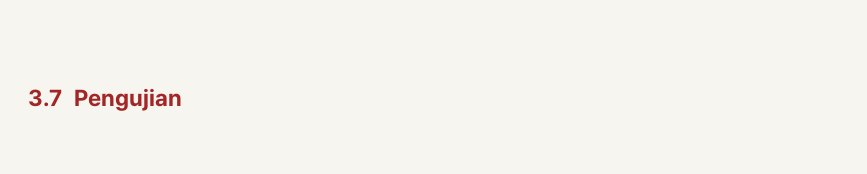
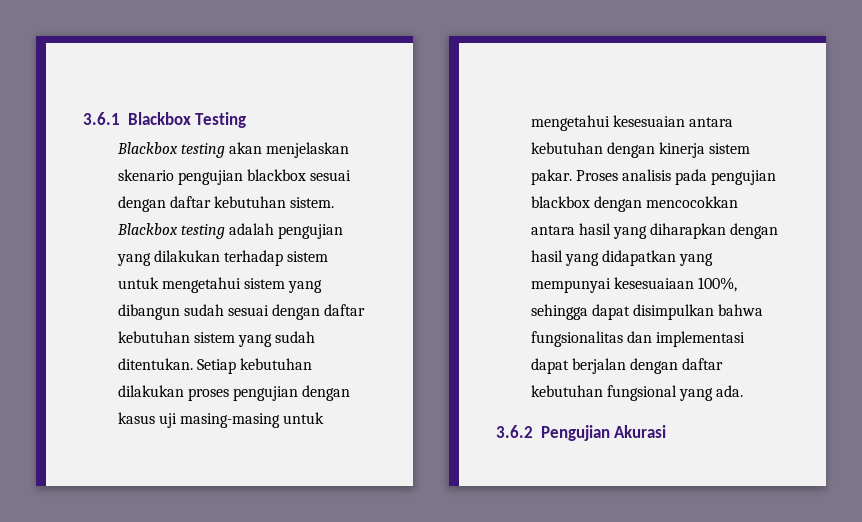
[28,88,182,111] 3.7 Pengujian -> [83,112,247,128] [116,142,350,158] [117,169,352,185] [117,196,335,212] [116,223,344,239] [116,250,329,266] [117,277,323,293] [117,304,366,320] [117,331,316,347] [117,358,313,374] [117,385,351,401] [117,412,325,428] [530,115,734,131] [530,142,751,158] [530,169,777,185] [530,196,739,212] [530,223,779,239] [530,250,714,266] [530,277,738,293] [530,304,764,320] [530,331,746,347] [530,358,724,374] [530,385,744,401] [496,425,667,441] 3.6.1 Blackbox Testing // Blackbox testing akan menjelaskan skenario pengujian blackbox sesuai dengan daftar kebutuhan sistem. Blackbox testing adalah pengujian yang dilakukan terhadap sistem untuk mengetahui sistem yang dibangun sudah sesuai dengan daftar kebutuhan sistem yang sudah ditentukan. Setiap kebutuhan dilakukan proses pengujian dengan kasus uji masing-masing untuk mengetahui kesesuaian antara kebutuhan dengan kinerja sistem pakar. Proses analisis pada pengujian blackbox dengan mencocokkan antara hasil yang diharapkan dengan hasil yang didapatkan yang mempunyai kesesuaiaan 100%, sehingga dapat disimpulkan bahwa fungsionalitas dan implementasi dapat berjalan dengan daftar kebutuhan fungsional yang ada. // 3.6.2 Pengujian Akurasi

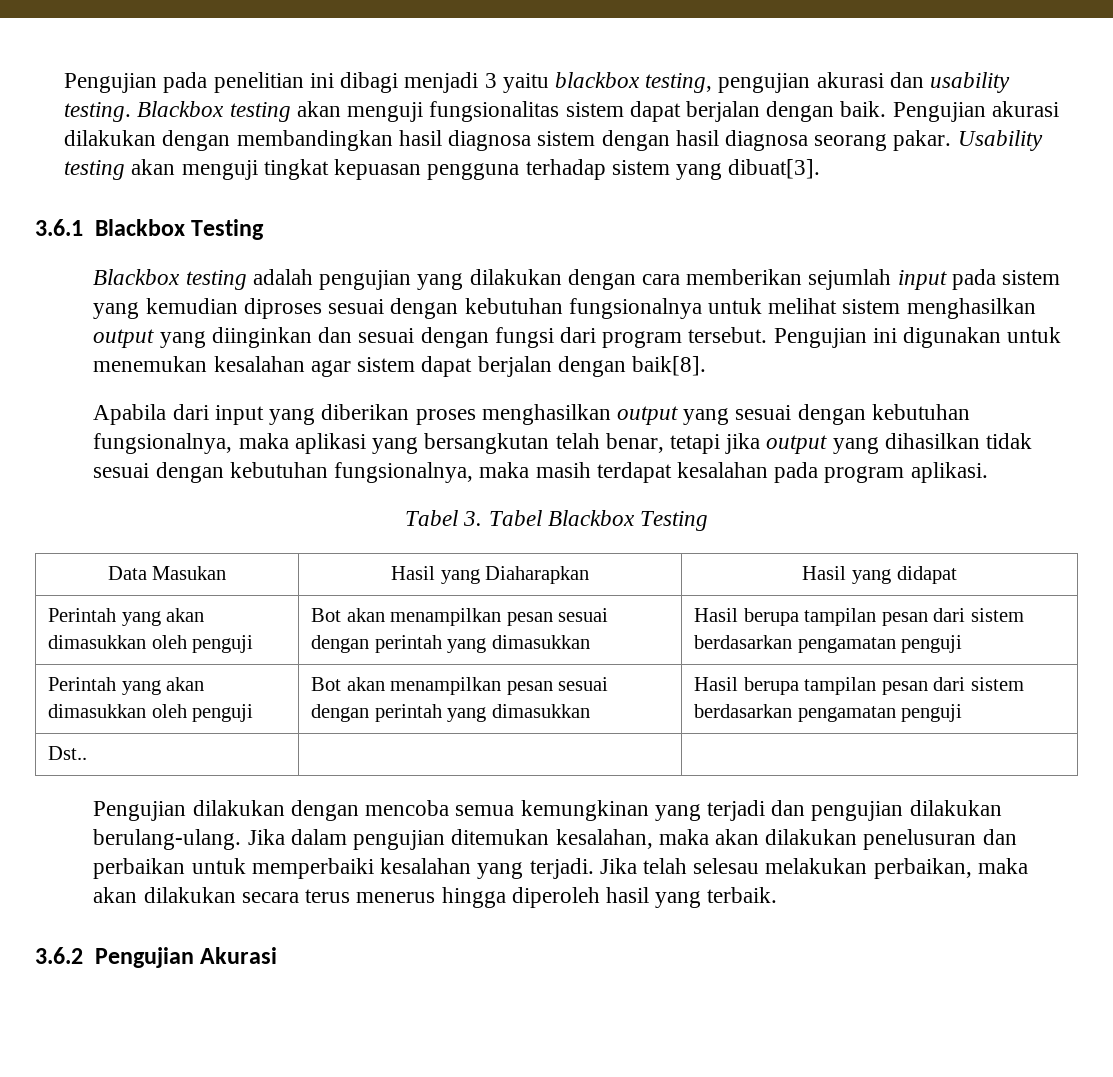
(83, 118) none -> [64,72,1010,93] [64,101,1059,122] [64,130,1043,151] [64,159,821,180] Pengujian pada penelitian ini dibagi menjadi 3 yaitu blackbox testing, pengujian akurasi dan usability testing. Blackbox testing akan menguji fungsionalitas sistem dapat berjalan dengan baik. Pengujian akurasi dilakukan dengan membandingkan hasil diagnosa sistem dengan hasil diagnosa seorang pakar. Usability testing akan menguji tingkat kepuasan pengguna terhadap sistem yang dibuat[3]. //
[229,142,350,158] [117,169,352,185] [117,196,335,212] [116,223,344,239] [116,250,329,266] [117,277,323,293] [117,304,366,320] [117,331,316,347] [117,358,313,374] [117,385,351,401] [117,412,325,428] [530,115,734,131] [530,142,751,158] [530,169,777,185] [530,196,739,212] [530,223,779,239] [530,250,714,266] [530,277,738,293] [530,304,764,320] [530,331,746,347] [530,358,724,374] [530,385,744,401] akan menjelaskan skenario pengujian blackbox sesuai dengan daftar kebutuhan sistem. Blackbox testing adalah pengujian yang dilakukan terhadap sistem untuk mengetahui sistem yang dibangun sudah sesuai dengan daftar kebutuhan sistem yang sudah ditentukan. Setiap kebutuhan dilakukan proses pengujian dengan kasus uji masing-masing untuk mengetahui kesesuaian antara kebutuhan dengan kinerja sistem pakar. Proses analisis pada pengujian blackbox dengan mencocokkan antara hasil yang diharapkan dengan hasil yang didapatkan yang mempunyai kesesuaiaan 100%, sehingga dapat disimpulkan bahwa fungsionalitas dan implementasi dapat berjalan dengan daftar kebutuhan fungsional yang ada. -> [252,269,1061,290] [93,298,1036,319] [93,327,1062,348] [93,356,706,377] [93,404,970,425] [93,433,1033,454] [93,462,988,483] [405,510,708,531] [107,566,227,580] [390,566,590,584] [802,566,957,584] [48,608,205,626] [48,635,254,653] [311,608,609,626] [311,635,590,653] [694,608,1024,626] [694,635,963,653] [48,677,205,695] [48,704,254,722] [311,677,609,695] [311,704,590,722] [694,677,1024,695] [694,704,963,722] [48,746,88,760] [93,800,1002,821] [93,829,1017,850] [93,858,1028,879] [93,887,778,908] adalah pengujian yang dilakukan dengan cara memberikan sejumlah input pada sistem yang kemudian diproses sesuai dengan kebutuhan fungsionalnya untuk melihat sistem menghasilkan output yang diinginkan dan sesuai dengan fungsi dari program tersebut. Pengujian ini digunakan untuk menemukan kesalahan agar sistem dapat berjalan dengan baik[8]. // Apabila dari input yang diberikan proses menghasilkan output yang sesuai dengan kebutuhan fungsionalnya, maka aplikasi yang bersangkutan telah benar, tetapi jika output yang dihasilkan tidak sesuai dengan kebutuhan fungsionalnya, maka masih terdapat kesalahan pada program aplikasi. // Tabel 3. Tabel Blackbox Testing // Data Masukan | Hasil yang Diaharapkan | Hasil yang didapat // Perintah yang akan dimasukkan oleh penguji | Bot akan menampilkan pesan sesuai dengan perintah yang dimasukkan | Hasil berupa tampilan pesan dari sistem berdasarkan pengamatan penguji // Perintah yang akan dimasukkan oleh penguji | Bot akan menampilkan pesan sesuai dengan perintah yang dimasukkan | Hasil berupa tampilan pesan dari sistem berdasarkan pengamatan penguji // Dst.. | | // Pengujian dilakukan dengan mencoba semua kemungkinan yang terjadi dan pengujian dilakukan berulang-ulang. Jika dalam pengujian ditemukan kesalahan, maka akan dilakukan penelusuran dan perbaikan untuk memperbaiki kesalahan yang terjadi. Jika telah selesau melakukan perbaikan, maka akan dilakukan secara terus menerus hingga diperoleh hasil yang terbaik.

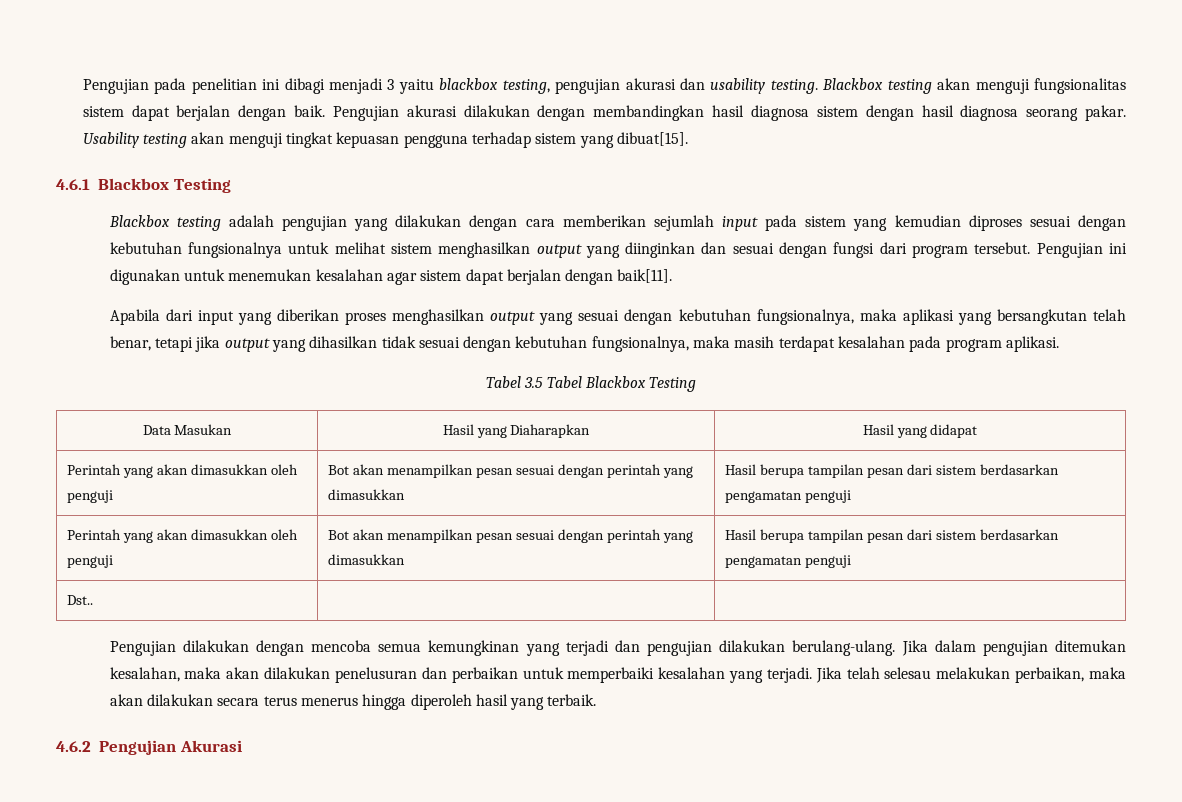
[728,159,821,179] [35,219,83,236] dibuat[3]. // 3.6.1 -> [617,132,689,146] [56,179,90,190] dibuat[15]. // 4.6.1
[631,356,706,376] baik[8]. -> [617,269,673,283] baik[11].
[463,511,483,526] 3. -> [524,377,544,388] 3.5
[35,947,83,964] 3.6.2 -> [56,741,91,752] 4.6.2

